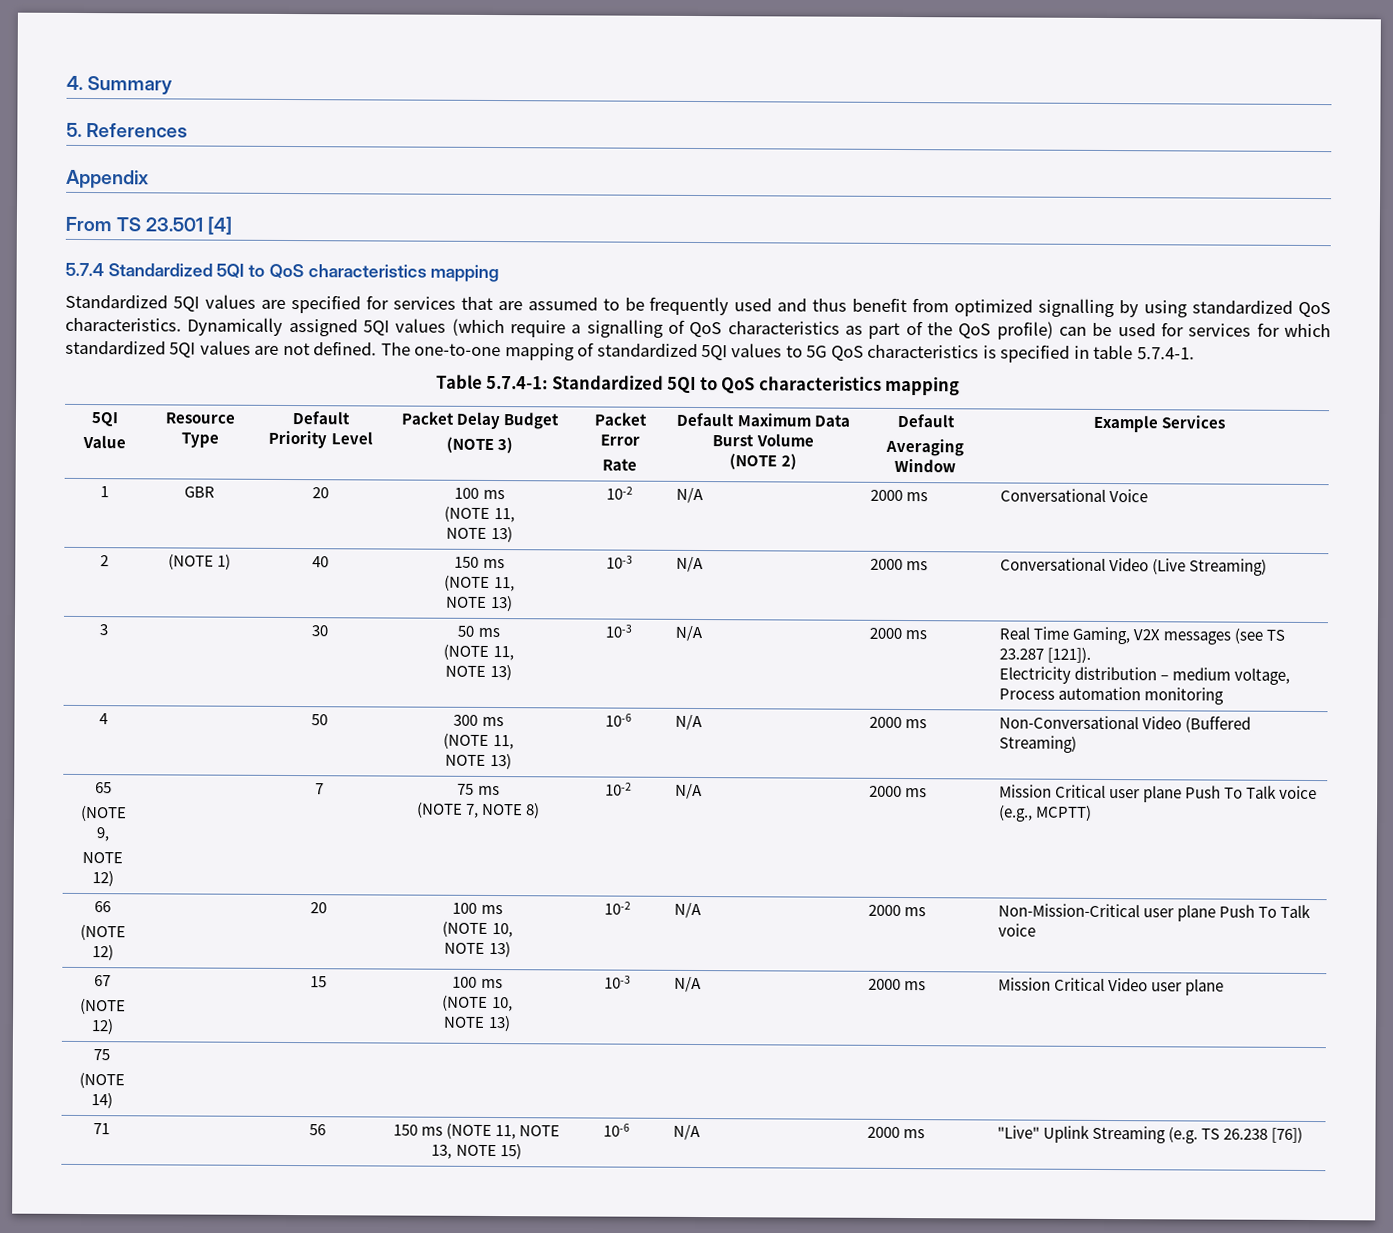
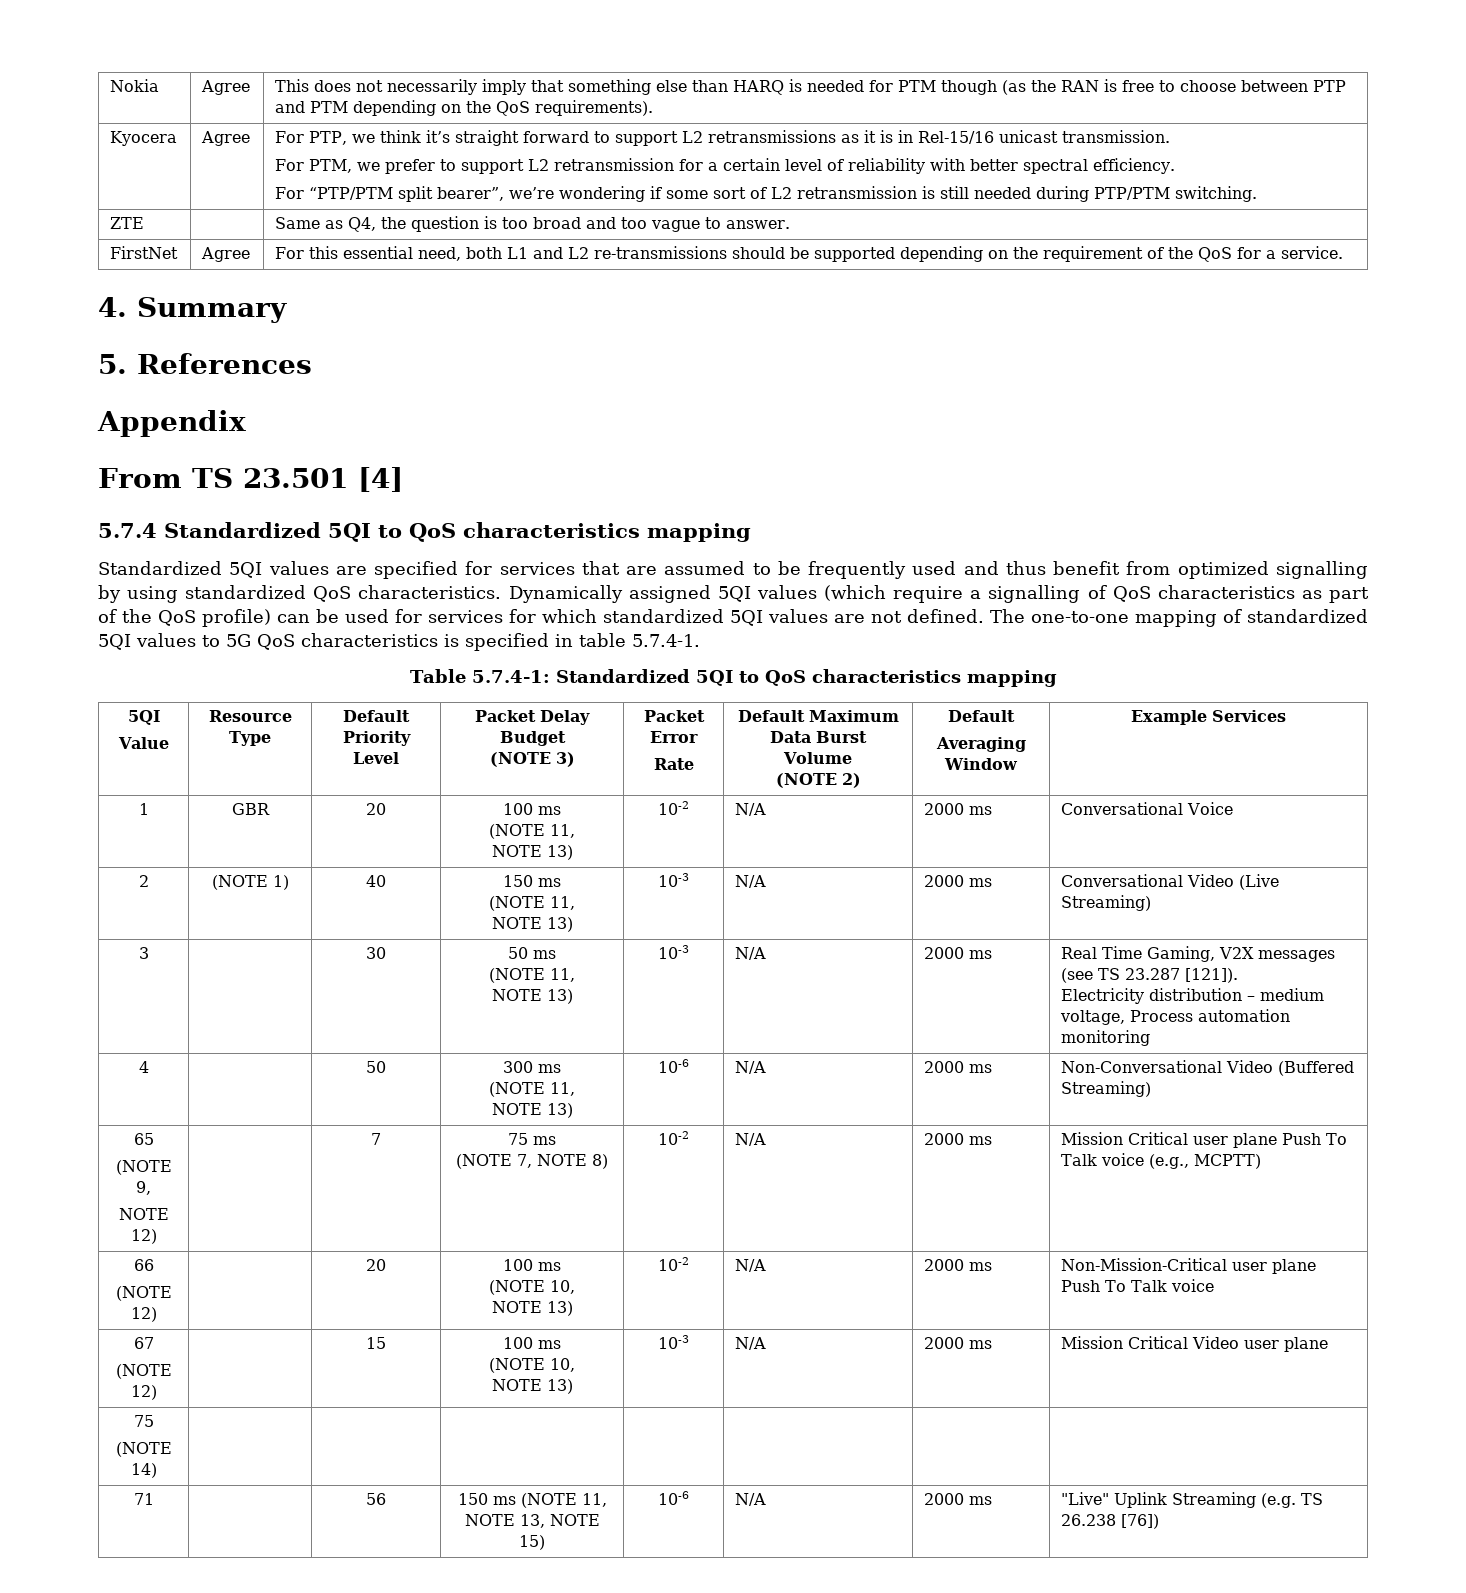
(66, 82) none -> [110,79,160,92] [201,80,251,95] [275,79,1347,95] [275,100,654,116] [110,131,178,146] [201,131,251,146] [275,130,1171,146] [275,158,1176,174] [275,186,1258,202] [110,217,145,229] [275,216,791,232] [110,246,179,259] [201,247,251,262] [275,246,1344,262] Nokia | Agree | This does not necessarily imply that something else than HARQ is needed for PTM though (as the RAN is free to choose between PTP and PTM depending on the QoS requirements). // Kyocera | Agree | For PTP, we think it’s straight forward to support L2 retransmissions as it is in Rel-15/16 unicast transmission. // For PTM, we prefer to support L2 retransmission for a certain level of reliability with better spectral efficiency. // For “PTP/PTM split bearer”, we’re wondering if some sort of L2 retransmission is still needed during PTP/PTM switching. // ZTE | | Same as Q4, the question is too broad and too vague to answer. // FirstNet | Agree | For this essential need, both L1 and L2 re-transmissions should be supported depending on the requirement of the QoS for a service. //

